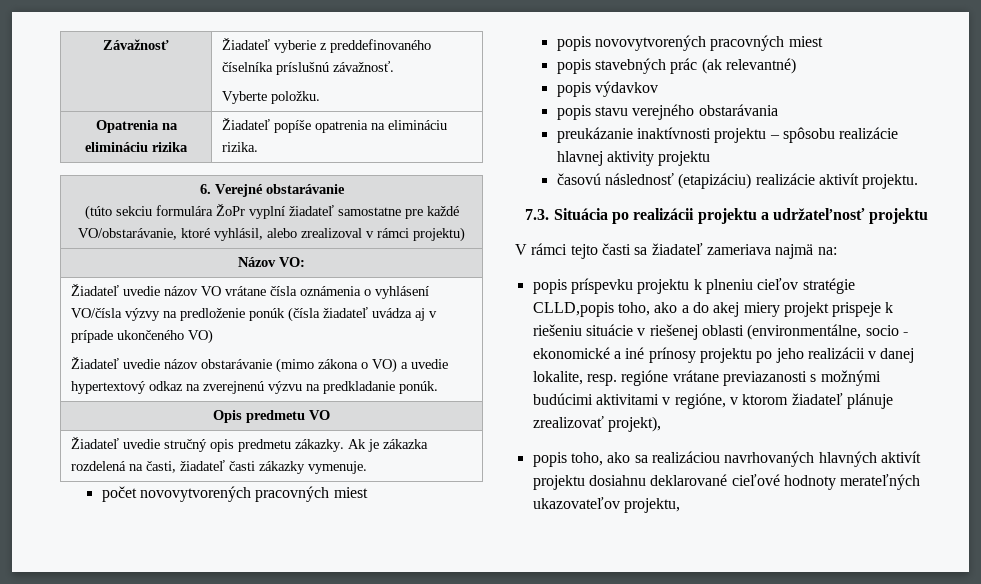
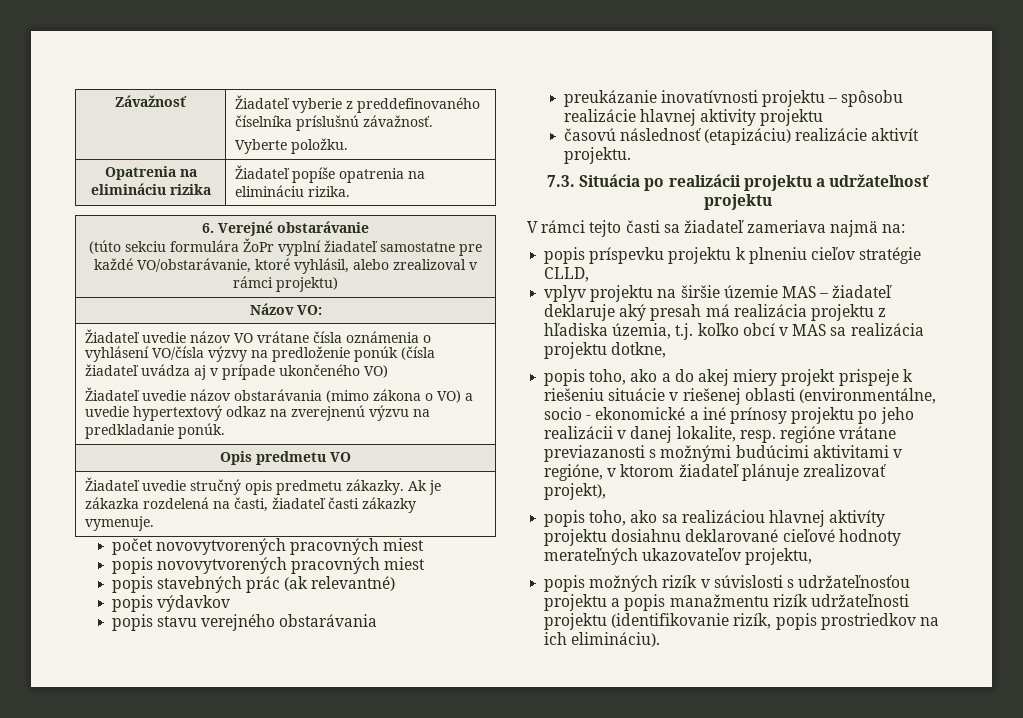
[200,359,272,369] obstarávanie -> [234,389,323,401] obstarávania
[636,127,711,139] inaktívnosti -> [660,90,758,103] inovatívnosti
[532,302,614,317] CLLD,popis -> [544,267,590,282] [544,285,893,302] [544,304,887,321] [544,323,924,340] [544,342,667,359] [544,369,586,386] CLLD, // vplyv projektu na širšie územie MAS – žiadateľ deklaruje aký presah má realizácia projektu z hľadiska územia, t.j. koľko obcí v MAS sa realizácia projektu dotkne, // popis
[724,451,921,467] navrhovaných hlavných aktivít -> [768,510,886,527] hlavnej aktivíty
(680, 505) none -> [544,575,911,592] [544,594,909,611] [544,613,939,630] [544,632,661,647] // popis možných rizík v súvislosti s udržateľnosťou projektu a popis manažmentu rizík udržateľnosti projektu (identifikovanie rizík, popis prostriedkov na ich elimináciu).

